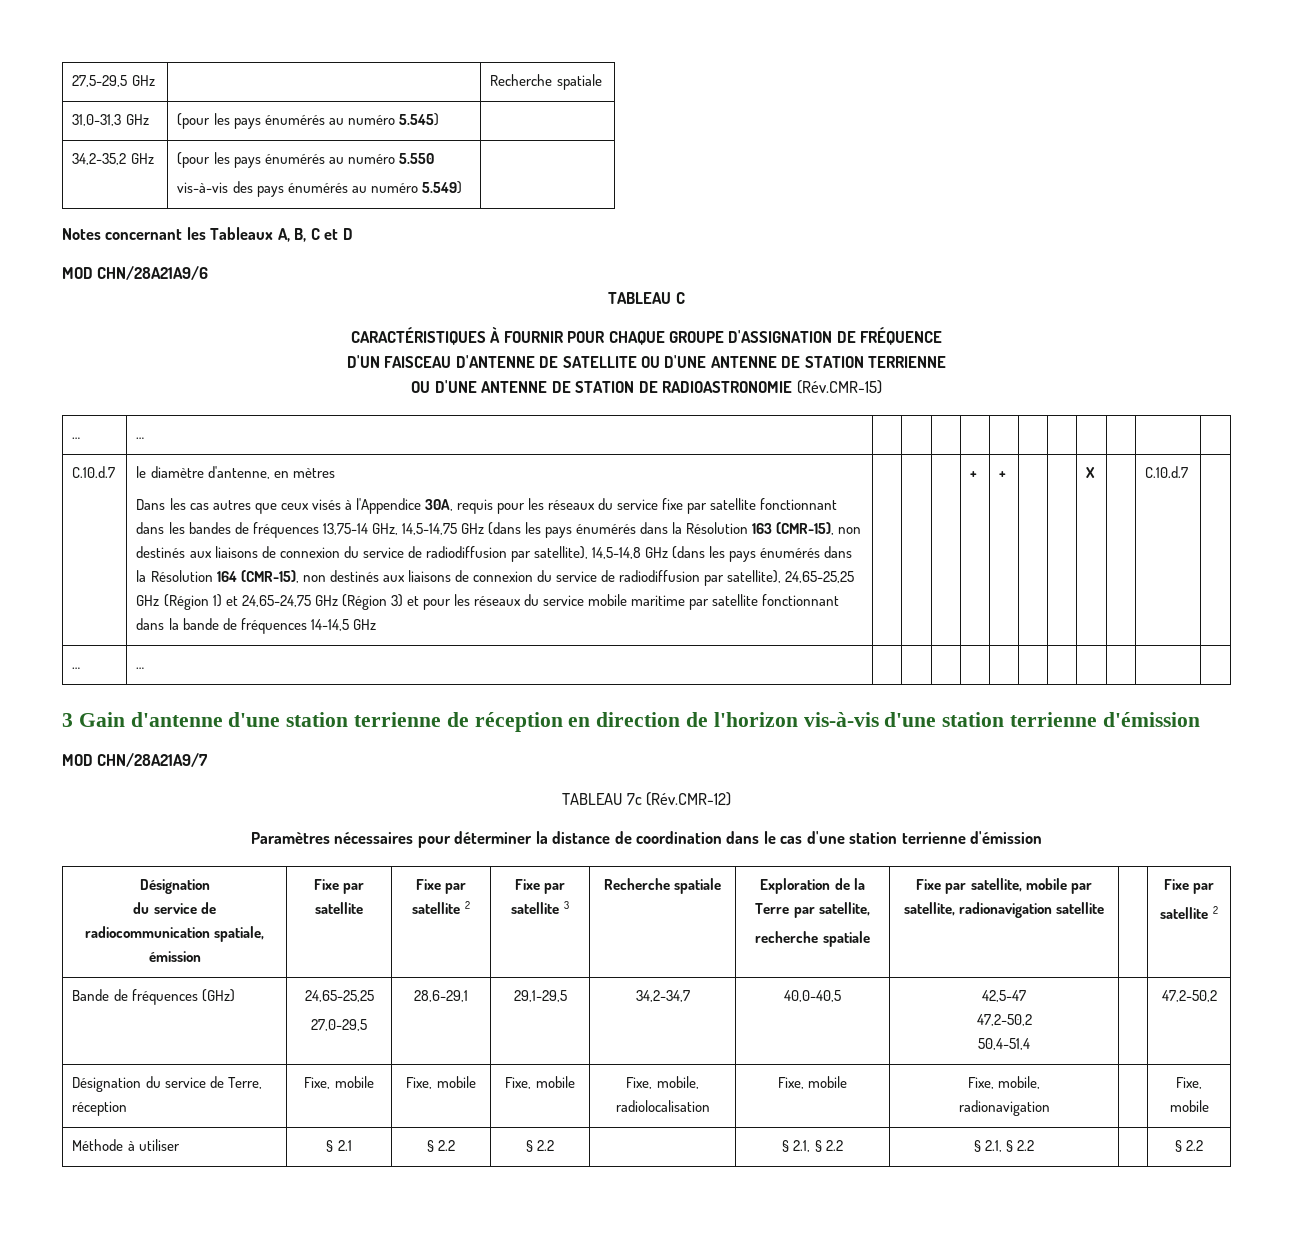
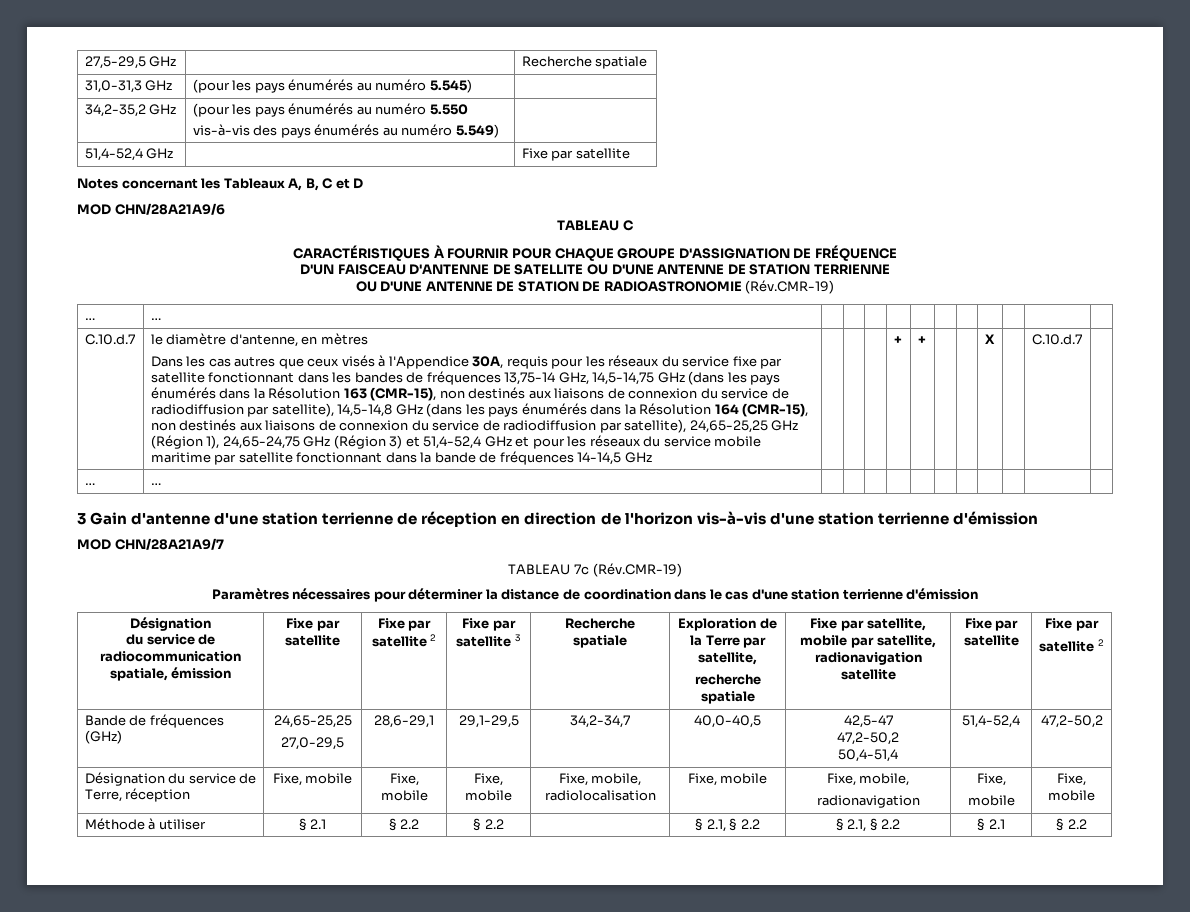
(462, 187) none -> [84,148,174,161] [521,148,630,161] // 51,4-52,4 GHz | | Fixe par satellite
[796,380,882,394] (Rév.CMR-15) -> [745,280,835,294] (Rév.CMR-19)
[212,594,238,607] 1) et -> [206,435,220,449] 1),
(419, 601) none -> [423,436,530,449] 51,4-52,4 GHz et
[645,792,731,806] (Rév.CMR-12) -> [592,563,682,577] (Rév.CMR-19)
(1105, 908) none -> [964,618,1019,631] [963,635,1019,646] Fixe par satellite
(1030, 1044) none -> [962,715,1020,728] 51,4-52,4
(1050, 1108) none -> [976,773,1006,786] [967,795,1015,806] Fixe, // mobile
(1035, 1145) none -> [977,818,1005,831] § 2.1

